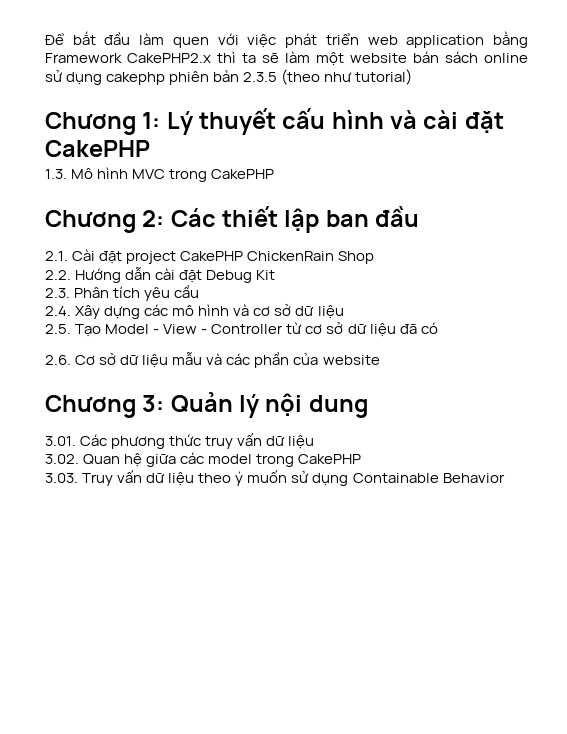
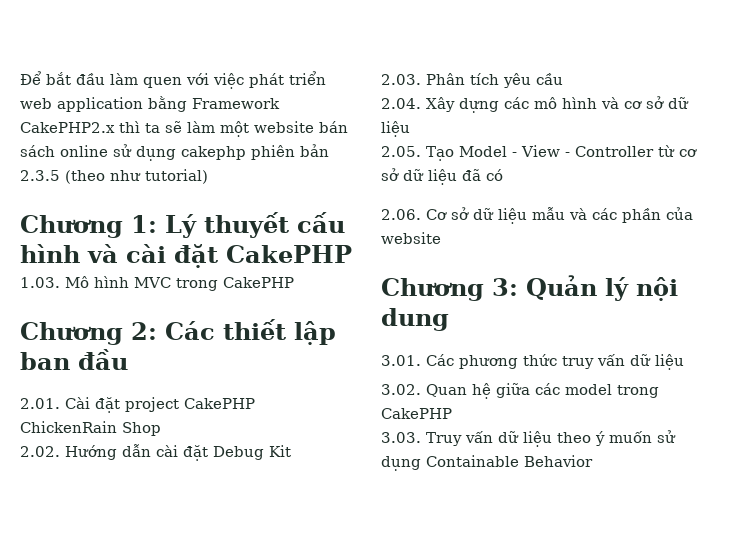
[45,169,67,179] 1.3. -> [20,277,60,288] 1.03.
[45,251,68,261] 2.1. -> [20,398,60,409] 2.01.
[45,270,71,280] 2.2. -> [20,446,60,457] 2.02.
[45,288,70,298] 2.3. -> [381,74,421,85] 2.03.
[45,306,71,316] 2.4. -> [381,98,421,109] 2.04.
[45,324,71,334] 2.5. -> [381,146,421,157] 2.05.
[45,355,71,365] 2.6. -> [381,209,421,220] 2.06.

